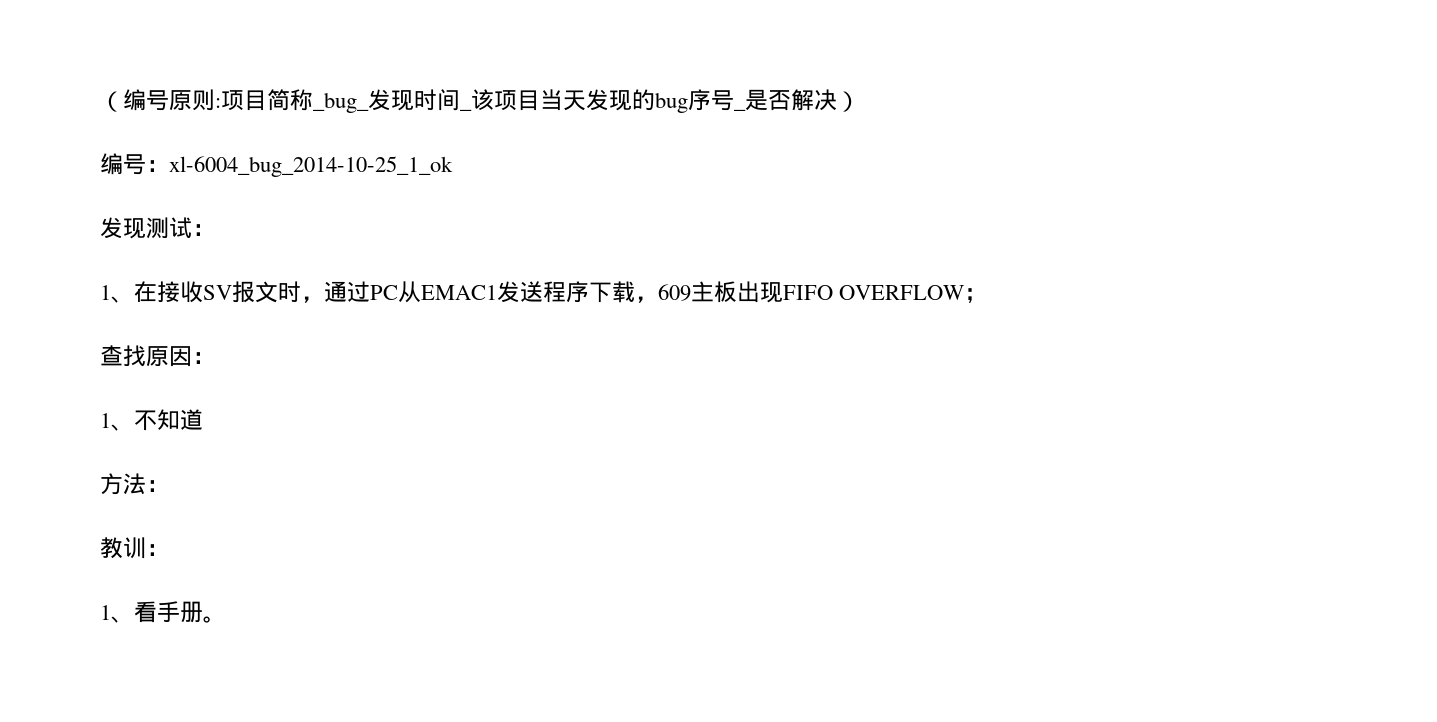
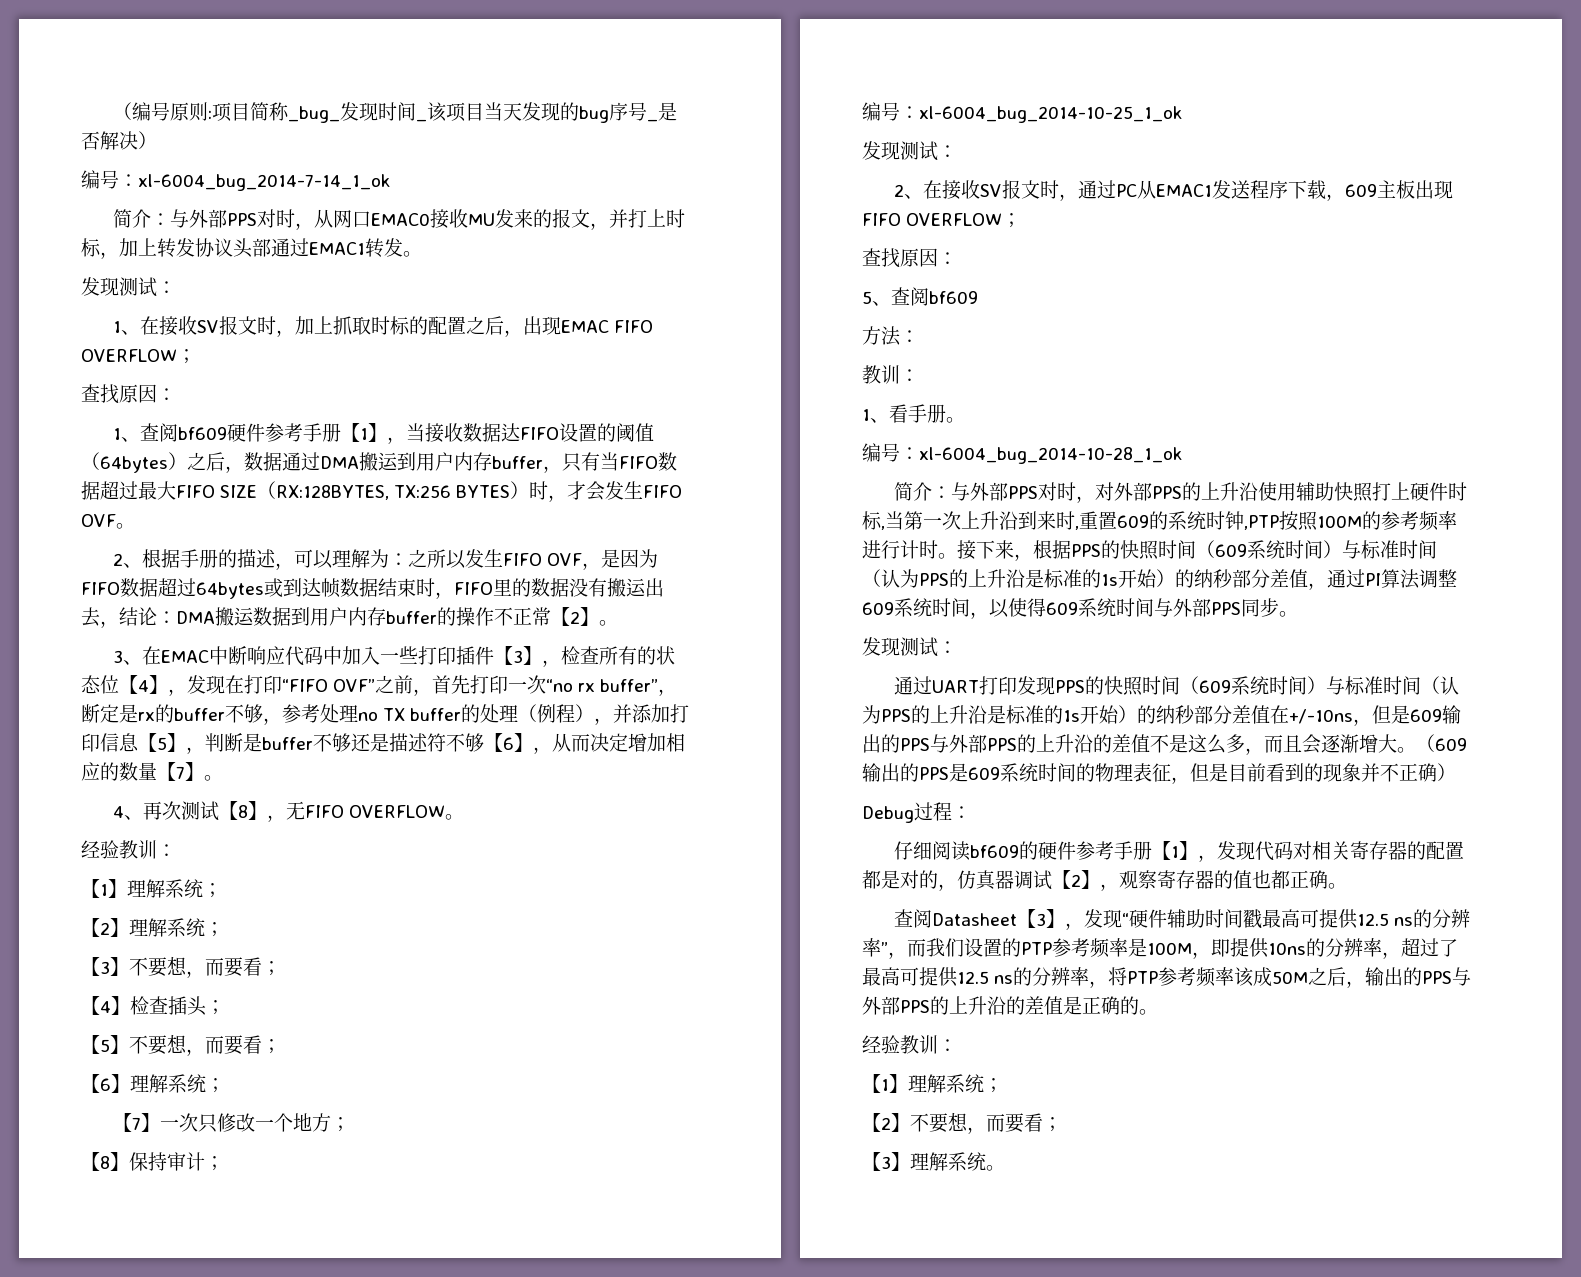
(860, 101) none -> [81,170,391,191] [112,209,685,230] [81,238,422,259] [81,277,176,297] [112,316,653,337] [81,349,196,364] [81,384,176,404] [112,423,654,444] [81,452,677,473] [81,481,683,502] [81,514,135,529] [112,549,658,570] [81,578,664,599] [81,607,618,628] [112,646,675,667] [81,675,678,696] [81,704,690,725] [81,733,685,754] [81,762,223,781] [112,801,464,822] [81,840,176,859] [81,879,222,898] [81,918,224,937] [81,956,281,978] [81,996,225,1016] [81,1034,281,1056] [81,1074,225,1093] [112,1113,350,1133] [81,1152,224,1171] // 编号：xl-6004_bug_2014-7-14_1_ok // 简介：与外部PPS对时，从网口EMAC0接收MU发来的报文，并打上时标，加上转发协议头部通过EMAC1转发。 // 发现测试： // 1、在接收SV报文时，加上抓取时标的配置之后，出现EMAC FIFO OVERFLOW； // 查找原因： // 1、查阅bf609硬件参考手册【1】，当接收数据达FIFO设置的阈值（64bytes）之后，数据通过DMA搬运到用户内存buffer，只有当FIFO数据超过最大FIFO SIZE（RX:128BYTES, TX:256 BYTES）时，才会发生FIFO OVF。 // 2、根据手册的描述，可以理解为：之所以发生FIFO OVF，是因为FIFO数据超过64bytes或到达帧数据结束时，FIFO里的数据没有搬运出去，结论：DMA搬运数据到用户内存buffer的操作不正常【2】。 // 3、在EMAC中断响应代码中加入一些打印插件【3】，检查所有的状态位【4】，发现在打印“FIFO OVF”之前，首先打印一次“no rx buffer”，断定是rx的buffer不够，参考处理no TX buffer的处理（例程），并添加打印信息【5】，判断是buffer不够还是描述符不够【6】，从而决定增加相应的数量【7】。 // 4、再次测试【8】，无FIFO OVERFLOW。 // 经验教训： // 【1】理解系统； // 【2】理解系统； // 【3】不要想，而要看； // 【4】检查插头； // 【5】不要想，而要看； // 【6】理解系统； // 【7】一次只修改一个地方； // 【8】保持审计；
[100,285,111,300] 1 -> [893,184,904,197] 2
[100,409,203,431] 1、不知道 -> [862,287,978,306] 5、查阅bf609
(226, 619) none -> [862,443,1183,464] [893,482,1467,503] [862,511,1457,531] [862,540,1437,561] [862,569,1457,590] [862,598,1298,619] [862,637,957,657] [893,676,1459,696] [862,705,1461,726] [862,734,1467,755] [862,763,1456,784] [862,802,971,823] [893,841,1464,862] [862,870,1347,891] [893,909,1470,930] [862,938,1458,959] [862,967,1472,988] [862,996,1158,1015] [862,1035,957,1054] [862,1074,1003,1093] [862,1112,1062,1134] [862,1152,1005,1171] // 编号：xl-6004_bug_2014-10-28_1_ok // 简介：与外部PPS对时，对外部PPS的上升沿使用辅助快照打上硬件时标,当第一次上升沿到来时,重置609的系统时钟,PTP按照100M的参考频率进行计时。接下来，根据PPS的快照时间（609系统时间）与标准时间（认为PPS的上升沿是标准的1s开始）的纳秒部分差值，通过PI算法调整609系统时间，以使得609系统时间与外部PPS同步。 // 发现测试： // 通过UART打印发现PPS的快照时间（609系统时间）与标准时间（认为PPS的上升沿是标准的1s开始）的纳秒部分差值在+/-10ns，但是609输出的PPS与外部PPS的上升沿的差值不是这么多，而且会逐渐增大。（609输出的PPS是609系统时间的物理表征，但是目前看到的现象并不正确） // Debug过程： // 仔细阅读bf609的硬件参考手册【1】，发现代码对相关寄存器的配置都是对的，仿真器调试【2】，观察寄存器的值也都正确。 // 查阅Datasheet【3】，发现“硬件辅助时间戳最高可提供12.5 ns的分辨率”，而我们设置的PTP参考频率是100M，即提供10ns的分辨率，超过了最高可提供12.5 ns的分辨率，将PTP参考频率该成50M之后，输出的PPS与外部PPS的上升沿的差值是正确的。 // 经验教训： // 【1】理解系统； // 【2】不要想，而要看； // 【3】理解系统。

